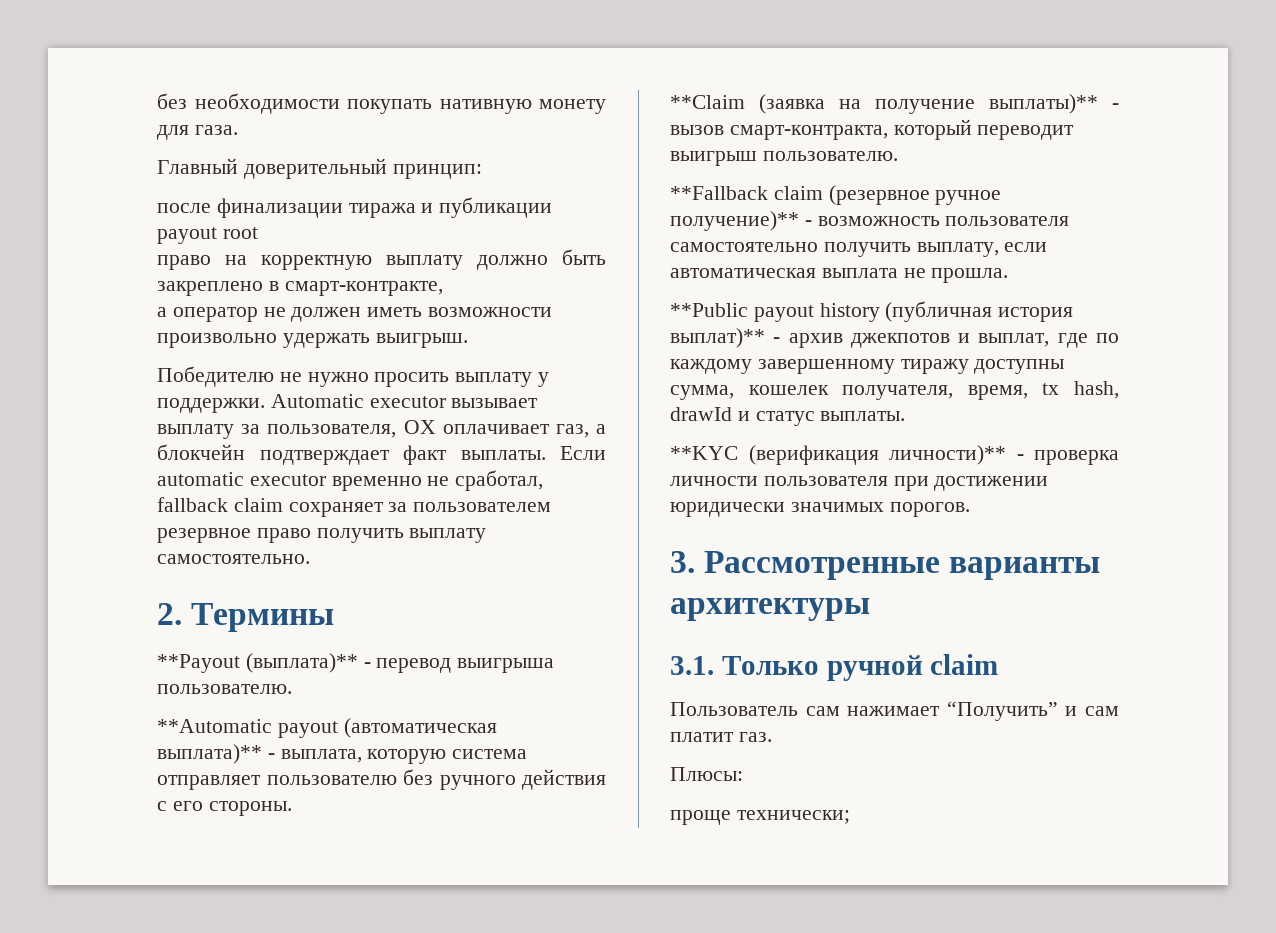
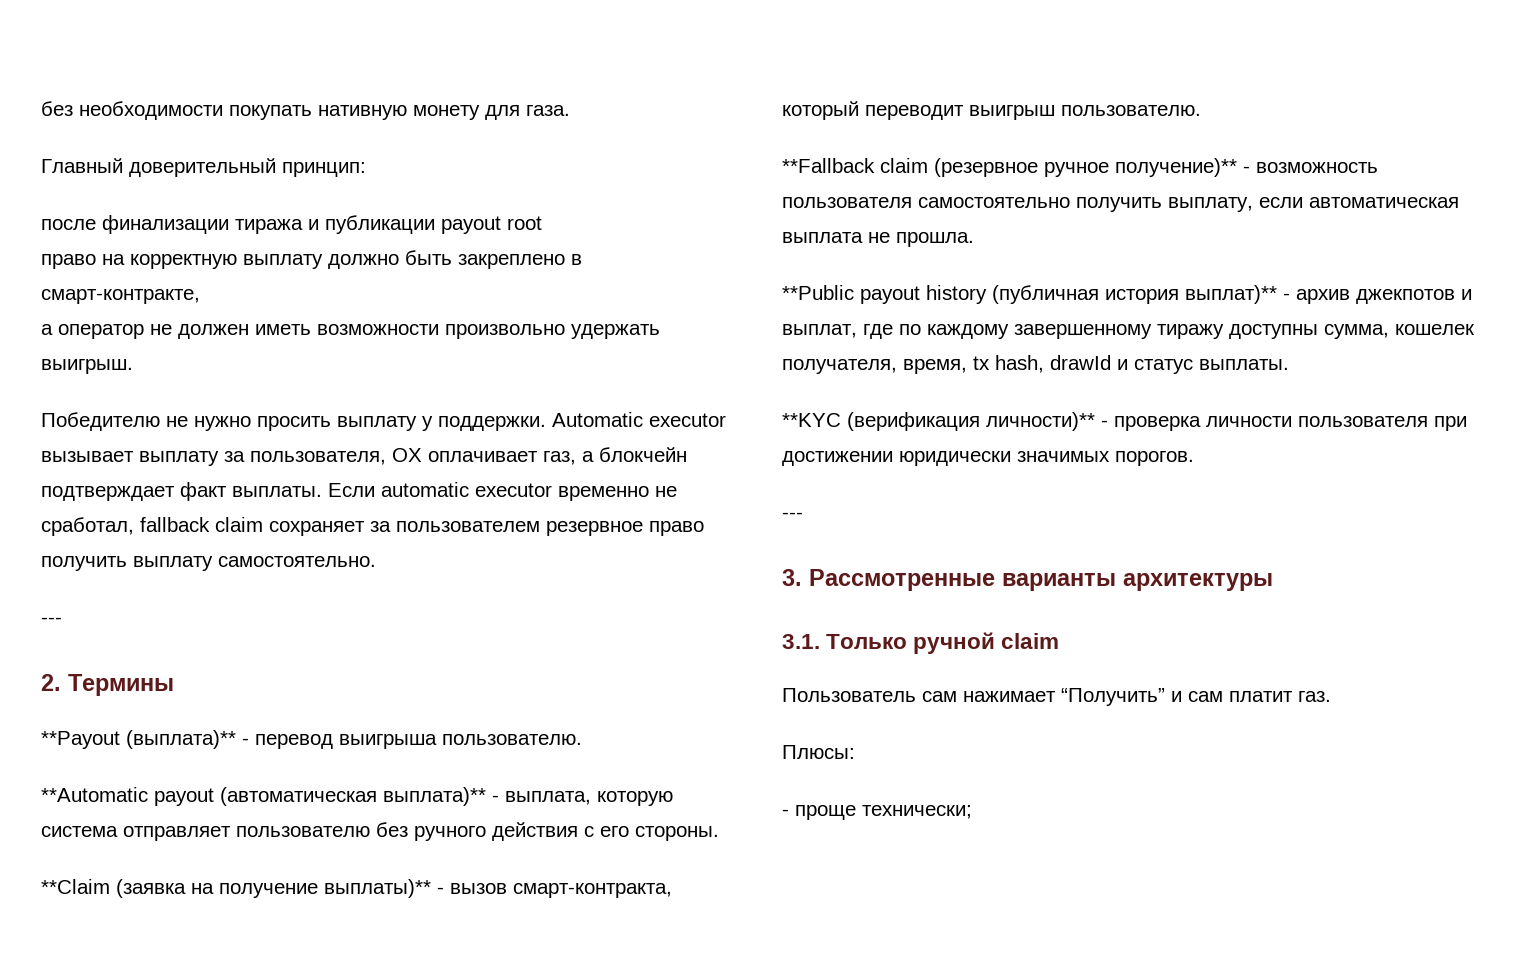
(310, 559) none -> [41,617,62,624] // ---
(970, 509) none -> [782,512,803,519] // ---
(743, 774) none -> [782,809,789,816] -

